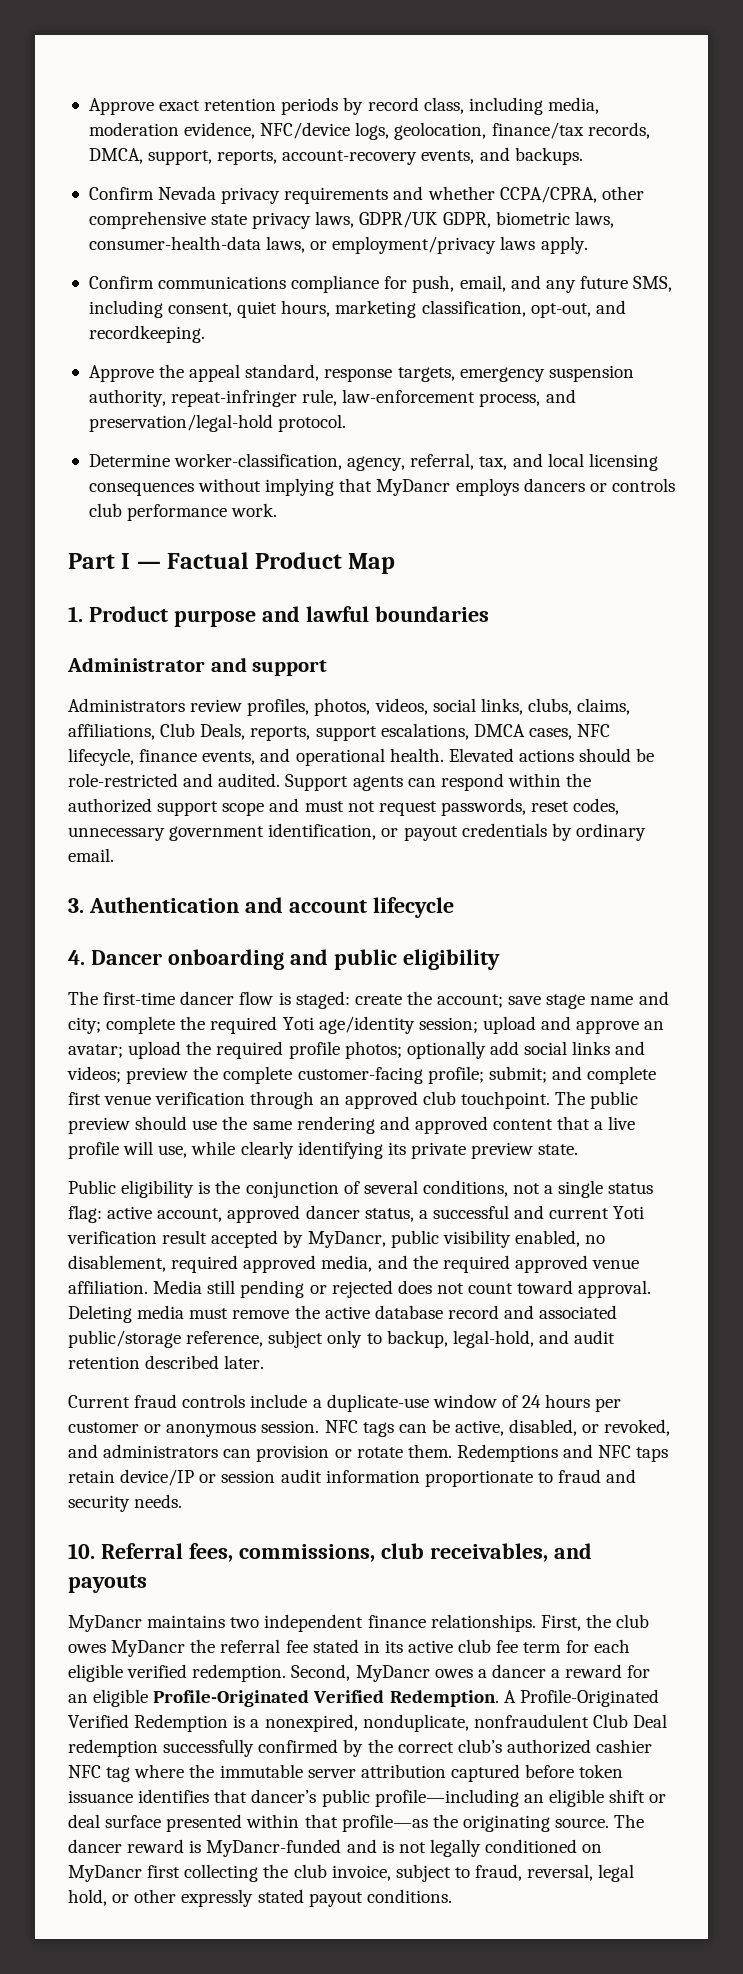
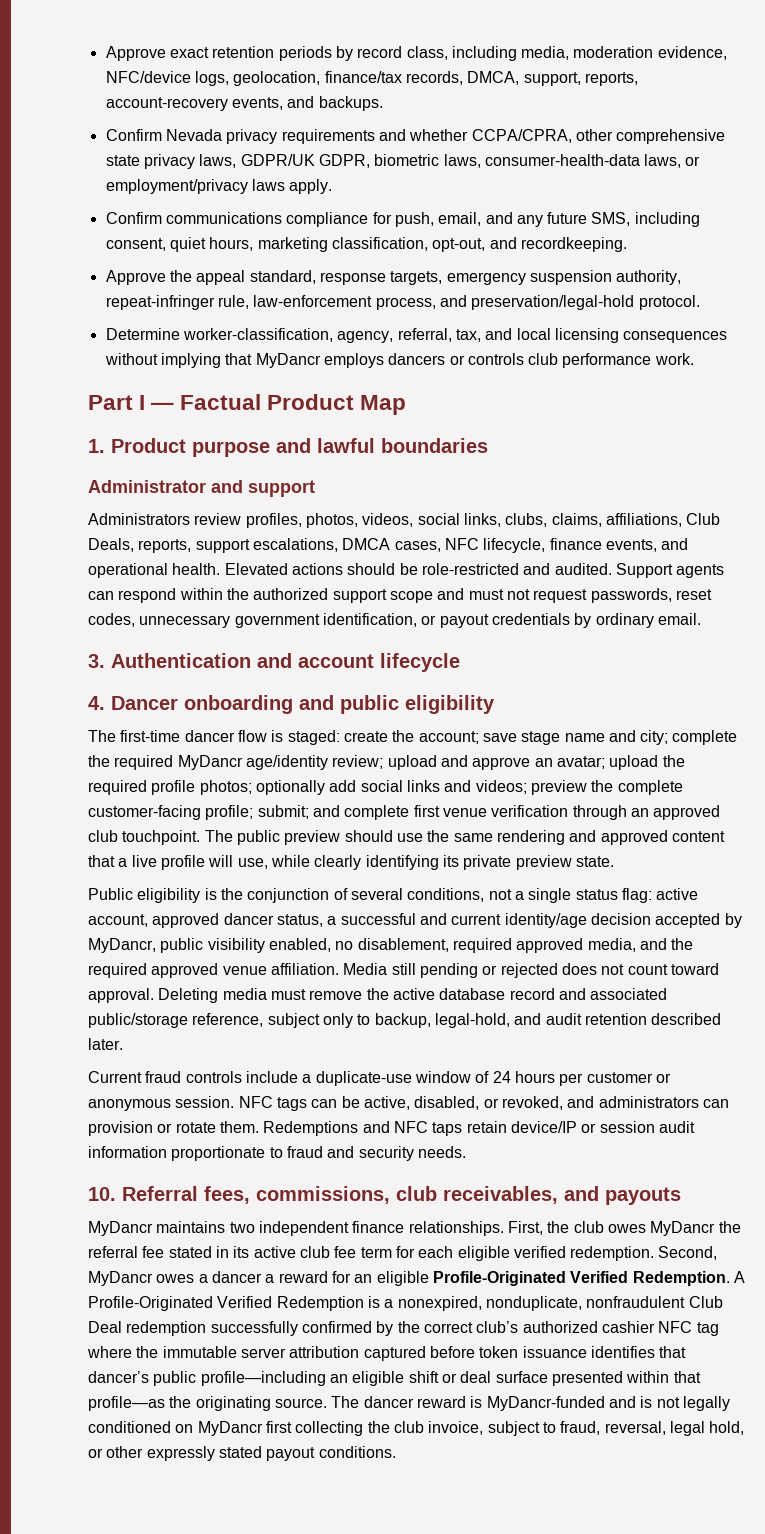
[282,1016,478,1034] Yoti age/identity session; -> [177,755,384,770] MyDancr age/identity review;
[613,1206,645,1219] [67,1230,208,1244] Yoti verification result -> [504,913,651,928] identity/age decision

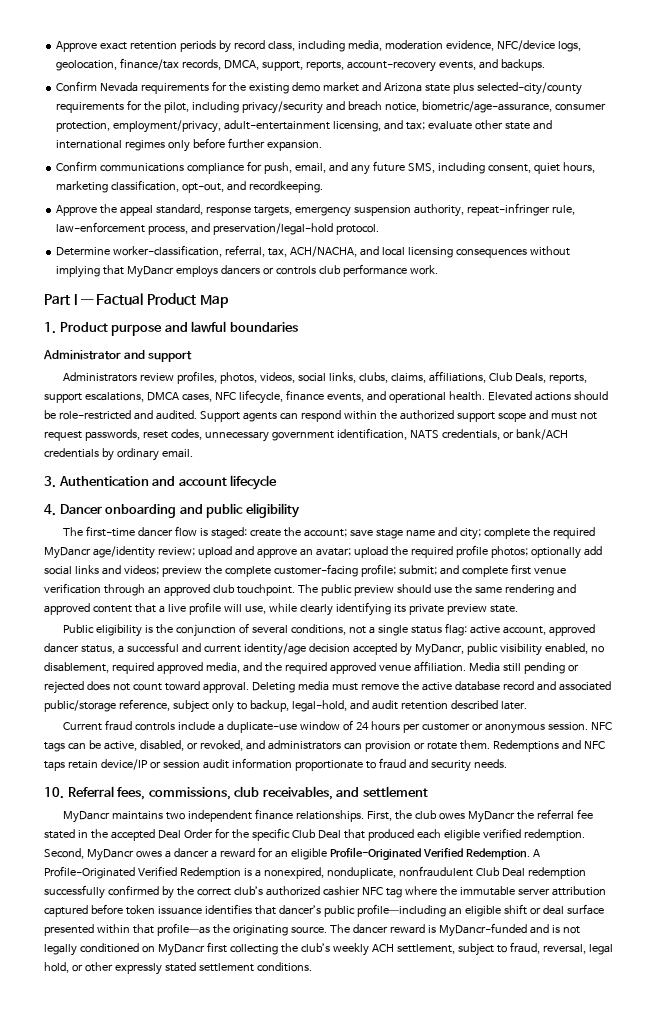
[226,129,726,144] [105,154,701,169] [105,179,333,194] privacy requirements and whether CCPA/CPRA, other comprehensive state privacy laws, GDPR/UK GDPR, biometric laws, consumer-health-data laws, or employment/privacy laws apply. -> [141,81,582,95] [56,100,606,114] [56,120,552,133] [56,138,322,152] requirements for the existing demo market and Arizona state plus selected-city/county requirements for the pilot, including privacy/security and breach notice, biometric/age-assurance, consumer protection, employment/privacy, adult-entertainment licensing, and tax; evaluate other state and international regimes only before further expansion.
[337,331,394,343] agency, -> (223, 251) none
(481, 335) none -> [289,246,357,257] ACH/NACHA,
[421,614,489,628] or payout -> [409,429,568,440] NATS credentials, or bank/ACH
[605,1187,681,1205] payouts -> [362,786,428,797] settlement
[233,1246,415,1258] its active club fee term for -> [90,828,414,841] the accepted Deal Order for the specific Club Deal that produced
[393,1421,484,1435] club invoice, -> [300,943,455,956] club’s weekly ACH settlement,
[266,1447,316,1461] payout -> [198,963,254,972] settlement

